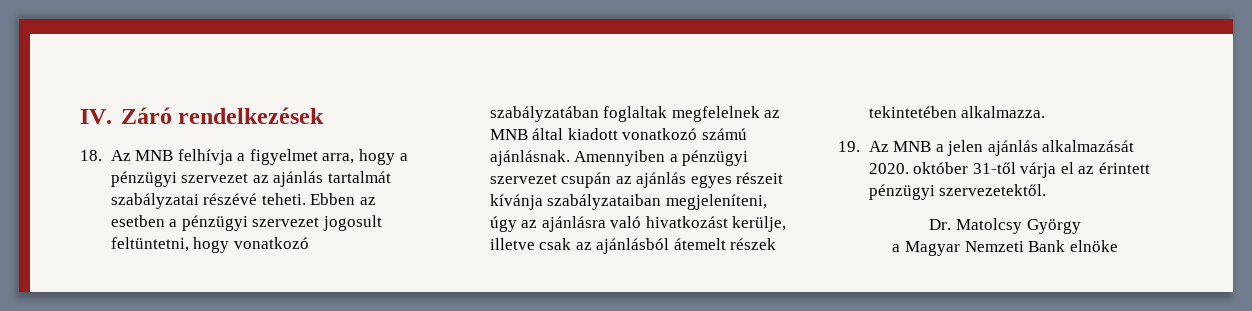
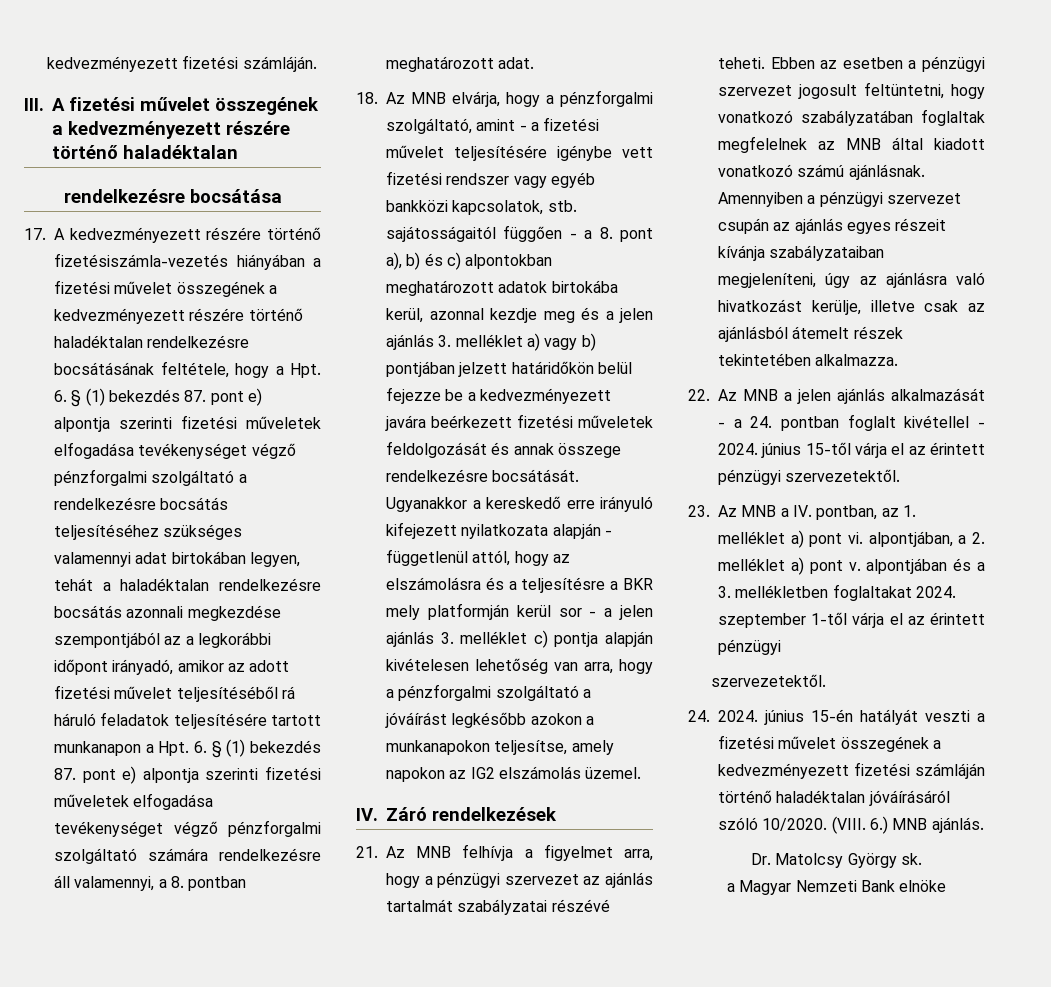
(80, 116) none -> [47,55,317,72] [24,97,319,115] [52,121,290,139] [52,145,238,159] [63,189,282,203] [24,227,322,243] [54,253,321,270] [54,280,277,297] [54,308,303,324] [54,335,250,348] [54,361,321,378] [54,388,262,407] [54,415,321,432] [54,442,296,459] [54,469,247,486] [54,497,229,510] [54,524,243,540] [54,551,300,567] [54,578,321,591] [54,605,281,621] [54,632,271,648] [54,659,290,675] [54,685,295,702] [54,712,321,729] [54,739,321,758] [54,766,321,784] [54,793,214,810] [54,820,321,837] [54,848,321,864] [54,875,247,891] [386,56,535,72] [356,90,653,107] [386,117,600,134] [386,145,653,161] [386,171,595,188] [386,200,577,215] [386,225,653,242] [386,252,553,270] [386,280,618,296] [386,307,653,323] [386,333,596,351] [386,361,632,377] [386,387,611,404] [385,414,653,431] [386,441,621,458] [386,469,580,482] [386,496,653,512] [386,522,612,539] [386,549,570,566] [386,577,653,593] [386,603,653,620] [386,630,653,648] [386,658,653,674] [386,684,591,701] [385,712,594,728] [386,740,614,755] [386,766,642,782] kedvezményezett fizetési számláján. // III. A fizetési művelet összegének a kedvezményezett részére történő haladéktalan // rendelkezésre bocsátása // 17. A kedvezményezett részére történő fizetésiszámla-vezetés hiányában a fizetési művelet összegének a kedvezményezett részére történő haladéktalan rendelkezésre bocsátásának feltétele, hogy a Hpt. 6. § (1) bekezdés 87. pont e) alpontja szerinti fizetési műveletek elfogadása tevékenységet végző pénzforgalmi szolgáltató a rendelkezésre bocsátás teljesítéséhez szükséges valamennyi adat birtokában legyen, tehát a haladéktalan rendelkezésre bocsátás azonnali megkezdése szempontjából az a legkorábbi időpont irányadó, amikor az adott fizetési művelet teljesítéséből rá háruló feladatok teljesítésére tartott munkanapon a Hpt. 6. § (1) bekezdés 87. pont e) alpontja szerinti fizetési műveletek elfogadása tevékenységet végző pénzforgalmi szolgáltató számára rendelkezésre áll valamennyi, a 8. pontban meghatározott adat. // 18. Az MNB elvárja, hogy a pénzforgalmi szolgáltató, amint - a fizetési művelet teljesítésére igénybe vett fizetési rendszer vagy egyéb bankközi kapcsolatok, stb. sajátosságaitól függően - a 8. pont a), b) és c) alpontokban meghatározott adatok birtokába kerül, azonnal kezdje meg és a jelen ajánlás 3. melléklet a) vagy b) pontjában jelzett határidőkön belül fejezze be a kedvezményezett javára beérkezett fizetési műveletek feldolgozását és annak összege rendelkezésre bocsátását. Ugyanakkor a kereskedő erre irányuló kifejezett nyilatkozata alapján - függetlenül attól, hogy az elszámolásra és a teljesítésre a BKR mely platformján kerül sor - a jelen ajánlás 3. melléklet c) pontja alapján kivételesen lehetőség van arra, hogy a pénzforgalmi szolgáltató a jóváírást legkésőbb azokon a munkanapokon teljesítse, amely napokon az IG2 elszámolás üzemel. //
[80,150,102,161] 18. -> [356,846,378,858] 21.
[838,141,860,152] 19. -> [688,389,710,401] 22.
[868,162,1016,174] 2020. október 31-től -> [718,414,985,431] [718,442,851,458] - a 24. pontban foglalt kivétellel - 2024. június 15-től
(1047, 190) none -> [688,505,916,520] [718,530,985,548] [718,557,985,575] [718,584,956,601] [718,612,985,628] [718,639,781,655] [711,674,827,687] [688,709,985,725] [718,735,941,752] [718,762,985,779] [718,790,950,806] [718,816,984,834] // 23. Az MNB a IV. pontban, az 1. melléklet a) pont vi. alpontjában, a 2. melléklet a) pont v. alpontjában és a 3. mellékletben foglaltakat 2024. szeptember 1-től várja el az érintett pénzügyi // szervezetektől. // 24. 2024. június 15-én hatályát veszti a fizetési művelet összegének a kedvezményezett fizetési számláján történő haladéktalan jóváírásáról szóló 10/2020. (VIII. 6.) MNB ajánlás.
(1081, 226) none -> [900,853,922,865] sk.

